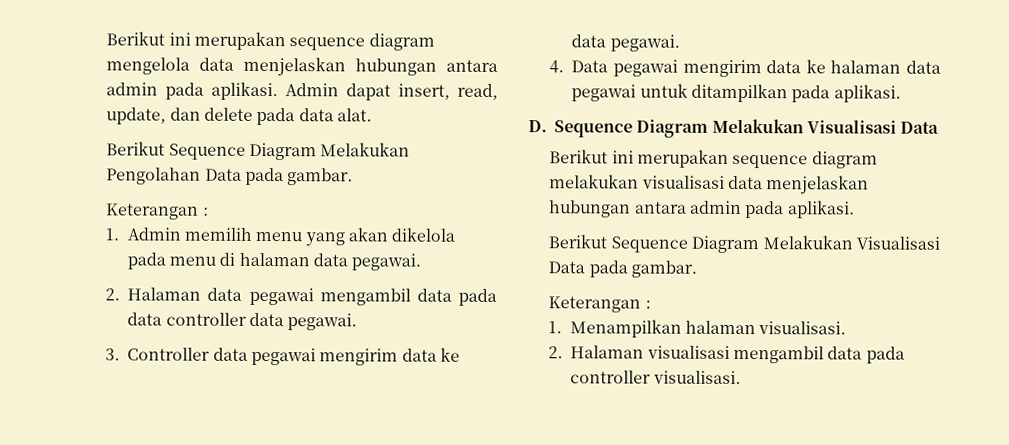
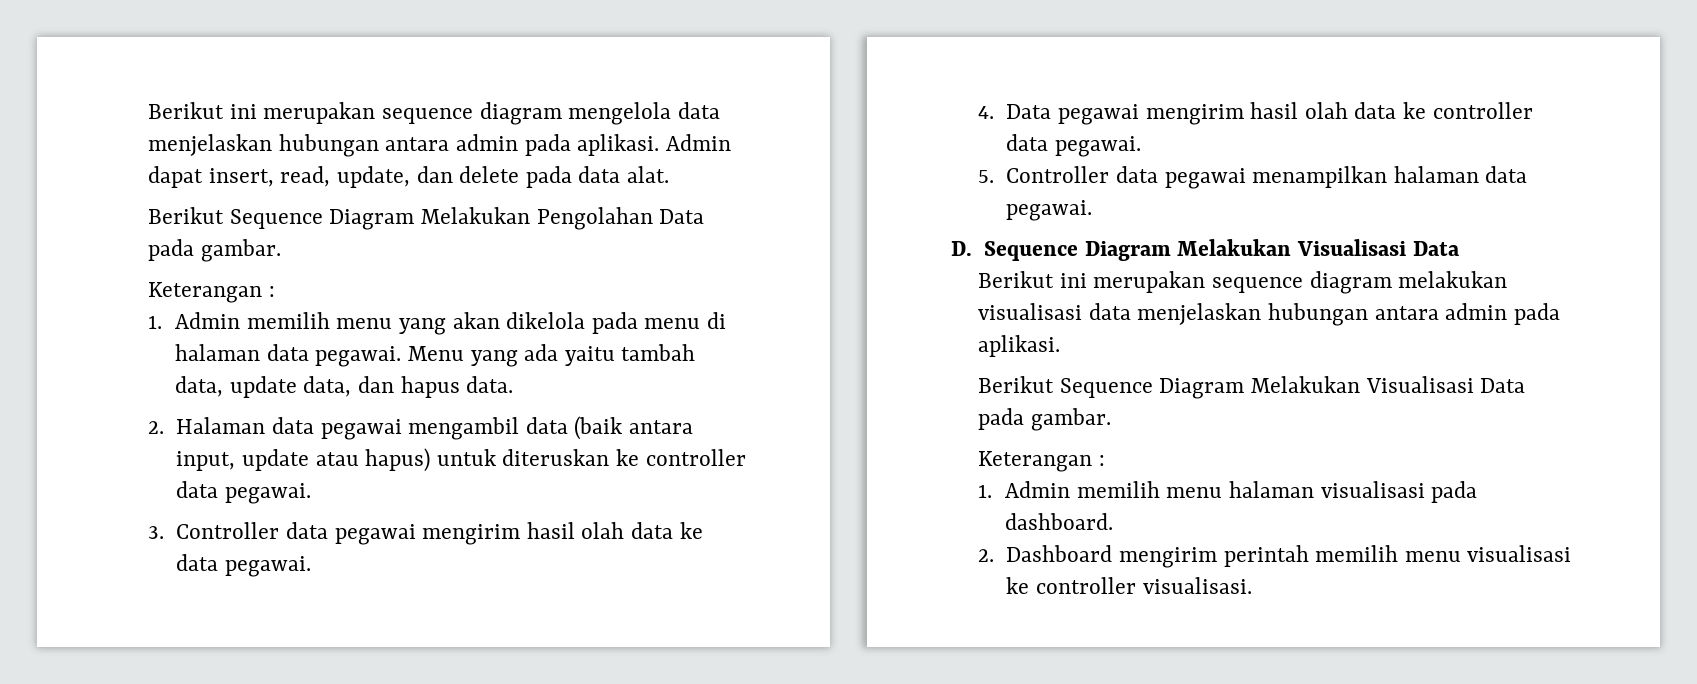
(422, 262) none -> [407,344,696,367] [175,376,514,398] Menu yang ada yaitu tambah data, update data, dan hapus data.
[458,288,498,306] [127,312,163,326] pada data -> [574,416,694,440] [176,448,640,472] (baik antara input, update atau hapus) untuk diteruskan ke
(399, 357) none -> [526,522,625,539] hasil olah
[766,59,942,74] [571,83,901,103] data ke halaman data pegawai untuk ditampilkan pada aplikasi. -> [1250,102,1533,119] [1006,134,1141,157] [978,166,1528,189] [1006,200,1093,221] hasil olah data ke controller data pegawai. // 5. Controller data pegawai menampilkan halaman data pegawai.
[569,319,847,338] [548,345,905,364] Menampilkan halaman visualisasi. // 2. Halaman visualisasi mengambil data pada -> [1005,481,1478,503] [1005,513,1114,530] [978,545,1572,568] [1006,577,1030,594] Admin memilih menu halaman visualisasi pada dashboard. // 2. Dashboard mengirim perintah memilih menu visualisasi ke

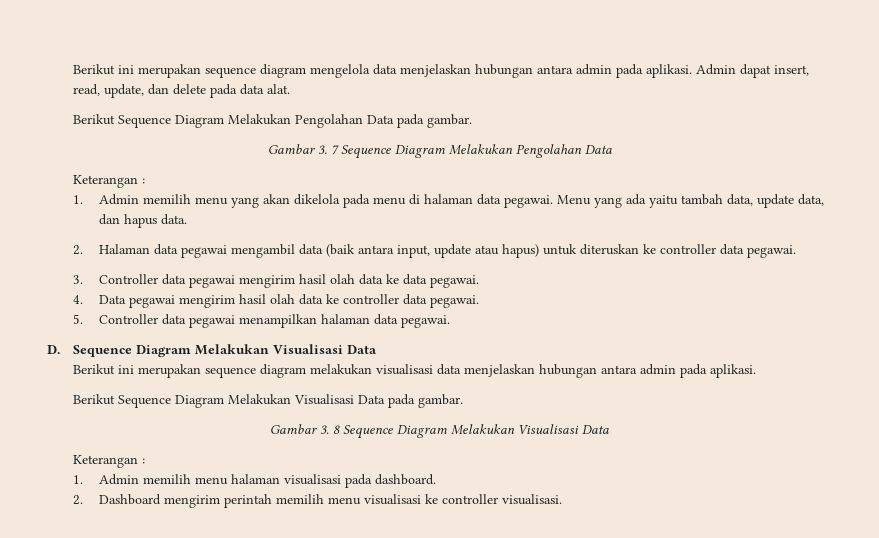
(281, 250) none -> [267,144,612,159] // Gambar 3. 7 Sequence Diagram Melakukan Pengolahan Data
(1111, 419) none -> [270,424,609,439] // Gambar 3. 8 Sequence Diagram Melakukan Visualisasi Data

